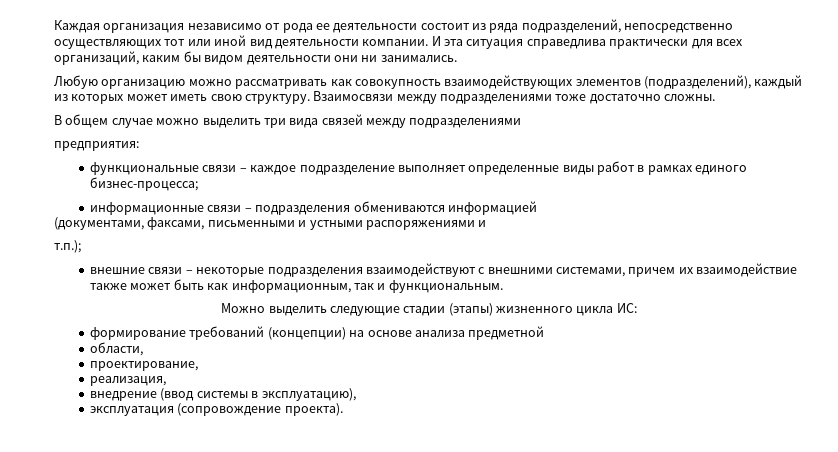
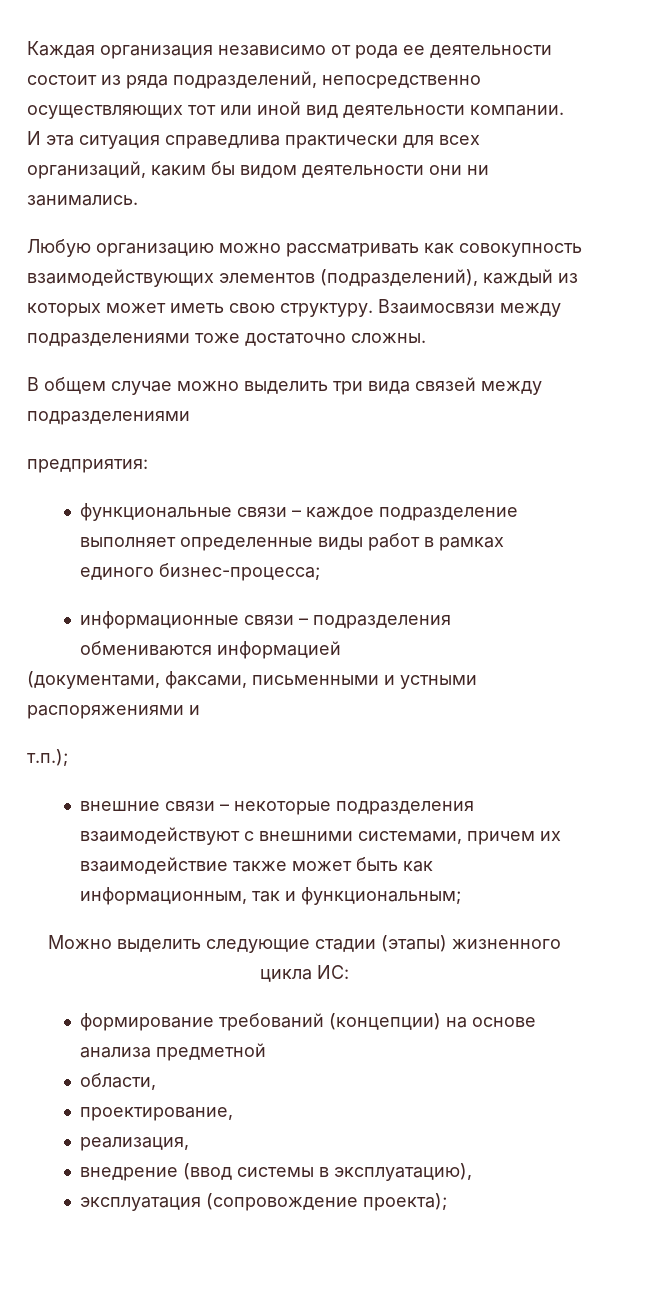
[388,280,503,293] функциональным. -> [301,887,462,905] функциональным;
[284,403,343,416] проекта). -> [363,1193,448,1211] проекта);

